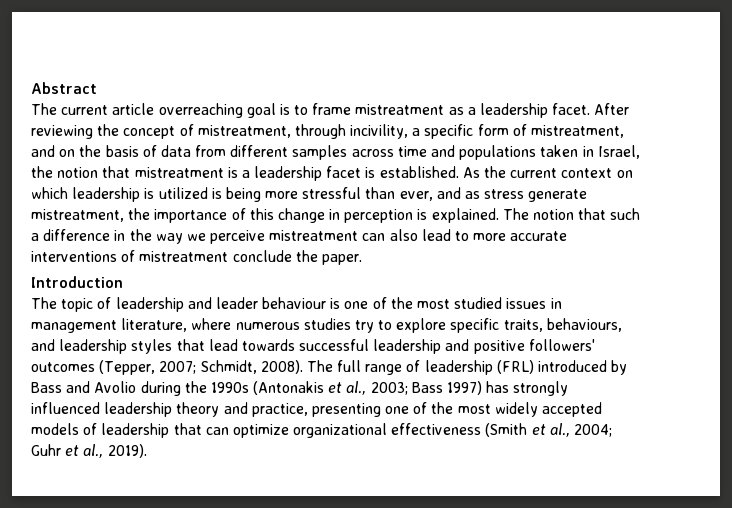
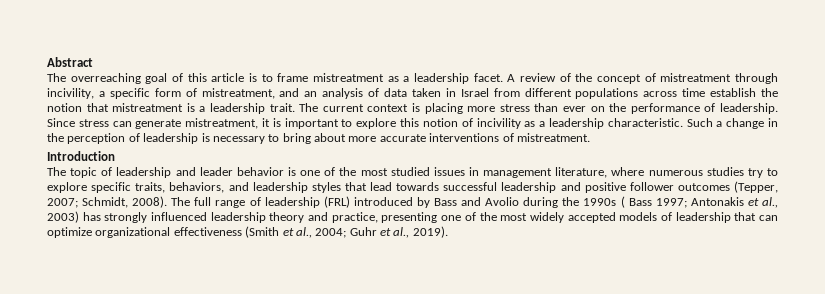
[61,103,276,118] current article overreaching goal -> [70,73,245,84] overreaching goal of this article
[594,103,630,115] [31,125,93,139] After reviewing -> [507,73,571,82] A review of
[197,125,291,138] mistreatment, -> [660,73,732,82] mistreatment
[59,145,191,157] on the basis of data -> [304,88,489,99] an analysis of data taken in Israel
[292,145,348,160] samples -> [575,88,639,99] populations
[431,145,640,160] and populations taken in Israel, -> [710,88,757,97] establish
[326,166,633,178] [31,187,588,202] [31,208,641,223] [31,229,568,244] [31,250,362,265] facet is established. As the current context on which leadership is utilized is being more stressful than ever, and as stress generate mistreatment, the importance of this change in perception is explained. The notion that such a difference in the way we perceive mistreatment can also lead to more accurate interventions of mistreatment conclude the paper. -> [269,103,779,114] [47,118,778,129] [47,133,590,144] trait. The current context is placing more stress than ever on the performance of leadership. Since stress can generate mistreatment, it is important to explore this notion of incivility as a leadership characteristic. Such a change in the perception of leadership is necessary to bring about more accurate interventions of mistreatment.
[262,297,327,309] behaviour -> [236,167,284,176] behavior
[546,318,622,332] behaviours, -> [169,182,225,193] behaviors,
[528,339,595,351] followers' -> [629,182,674,191] follower
[253,381,483,395] (Antonakis et al., 2003; Bass 1997) -> [620,196,778,208] [47,211,79,223] ( Bass 1997; Antonakis et al., 2003)

